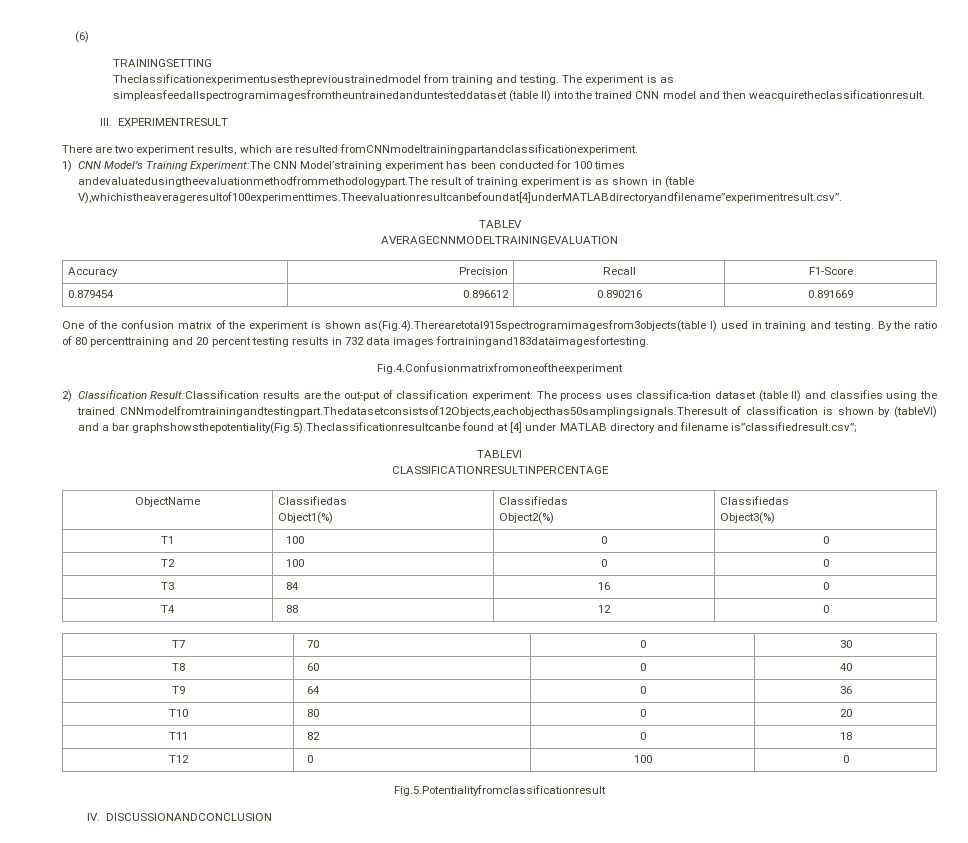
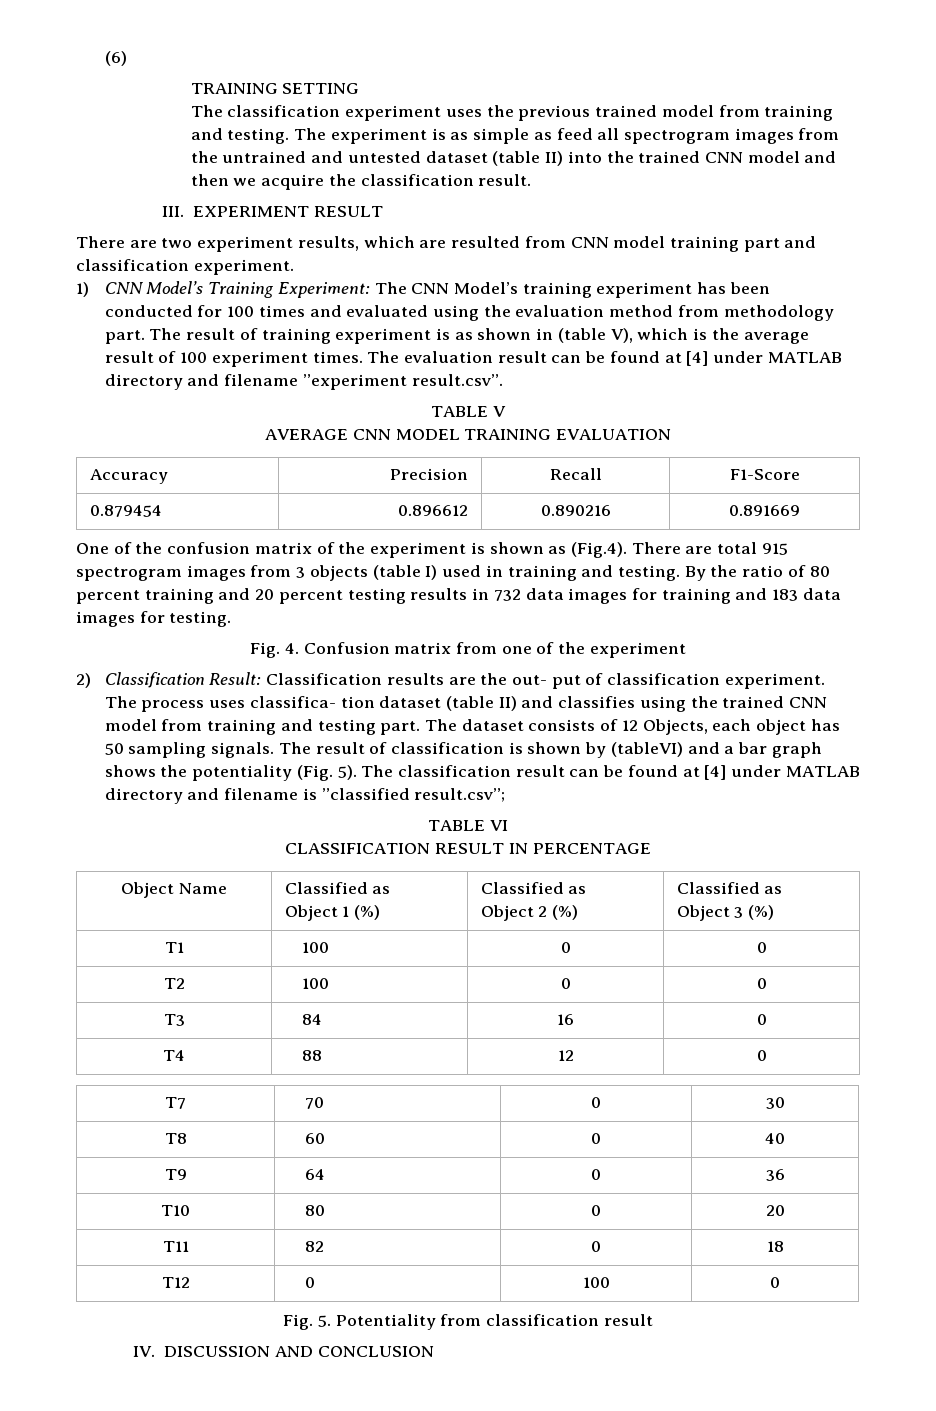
[112,59,212,67] [112,74,421,85] TRAININGSETTING // Theclassificationexperimentusestheprevioustrainedmodel -> [190,83,360,94] [190,105,714,121] TRAINING SETTING // The classification experiment uses the previous trained model
[112,90,507,101] simpleasfeedallspectrogramimagesfromtheuntrainedanduntesteddataset -> [473,128,840,144] [190,151,488,163] simple as feed all spectrogram images from the untrained and untested dataset
[748,90,925,101] weacquiretheclassificationresult. -> [233,174,532,190] we acquire the classification result.
[117,118,228,126] EXPERIMENTRESULT -> [192,206,383,217] EXPERIMENT RESULT
[339,144,638,155] fromCNNmodeltrainingpartandclassificationexperiment. -> [524,236,817,252] [76,259,294,275] from CNN model training part and classification experiment.
[190,161,383,171] Experiment:The CNN Model’straining -> [277,282,592,298] Experiment: The CNN Model’s training
[77,176,428,187] andevaluatedusingtheevaluationmethodfrommethodologypart.The -> [309,305,834,321] [104,328,182,344] and evaluated using the evaluation method from methodology part. The
[77,192,842,204] [478,220,522,228] [381,236,618,244] V),whichistheaverageresultof100experimenttimes.Theevaluationresultcanbefoundat[4]underMATLABdirectoryandfilename”experimentresult.csv”. // TABLEV // AVERAGECNNMODELTRAININGEVALUATION -> [610,328,809,344] [104,351,842,367] [104,374,503,390] [431,406,506,417] [265,429,671,440] V), which is the average result of 100 experiment times. The evaluation result can be found at [4] under MATLAB directory and filename ”experiment result.csv”. // TABLE V // AVERAGE CNN MODEL TRAINING EVALUATION
[364,320,707,332] as(Fig.4).Therearetotal915spectrogramimagesfrom3objects(table -> [548,542,788,558] [76,565,421,581] as (Fig.4). There are total 915 spectrogram images from 3 objects (table
[90,337,170,347] percenttraining -> [76,588,214,604] percent training
[436,336,650,347] [377,363,623,374] fortrainingand183dataimagesfortesting. // Fig.4.Confusionmatrixfromoneoftheexperiment -> [631,588,841,604] [76,611,232,627] [250,642,686,658] for training and 183 data images for testing. // Fig. 4. Confusion matrix from one of the experiment
[150,390,260,399] Result:Classification -> [209,672,383,685] Result: Classification
[343,391,380,401] out-put -> [512,675,581,689] out- put
[636,390,712,399] classifica-tion -> [249,696,375,708] classifica- tion
[119,406,728,417] CNNmodelfromtrainingandtestingpart.Thedatasetconsistsof12Objects,eachobjecthas50samplingsignals.Theresult -> [789,697,828,708] [104,719,840,735] [104,742,365,758] CNN model from training and testing part. The dataset consists of 12 Objects, each object has 50 sampling signals. The result
[132,422,858,434] [477,450,522,458] [391,466,609,474] [135,497,200,507] [277,496,347,505] [277,512,333,524] [498,496,568,505] [498,512,554,524] [719,496,789,505] [719,512,775,524] graphshowsthepotentiality(Fig.5).Theclassificationresultcanbe found at [4] under MATLAB directory and filename is”classifiedresult.csv”; // TABLEVI // CLASSIFICATIONRESULTINPERCENTAGE // ObjectName | Classifiedas // Object1(%) | Classifiedas // Object2(%) | Classifiedas // Object3(%) -> [771,742,822,758] [104,765,860,781] [104,788,506,804] [428,820,508,831] [285,843,651,854] [121,882,227,898] [284,882,391,894] [284,905,381,921] [480,882,587,894] [480,905,579,921] [676,882,783,894] [676,905,775,921] graph shows the potentiality (Fig. 5). The classification result can be found at [4] under MATLAB directory and filename is ”classified result.csv”; // TABLE VI // CLASSIFICATION RESULT IN PERCENTAGE // Object Name | Classified as // Object 1 (%) | Classified as // Object 2 (%) | Classified as // Object 3 (%)
[394,785,606,796] [87,813,273,821] Fig.5.Potentialityfromclassificationresult // IV. DISCUSSIONANDCONCLUSION -> [283,1314,653,1330] [133,1346,434,1357] Fig. 5. Potentiality from classification result // IV. DISCUSSION AND CONCLUSION

